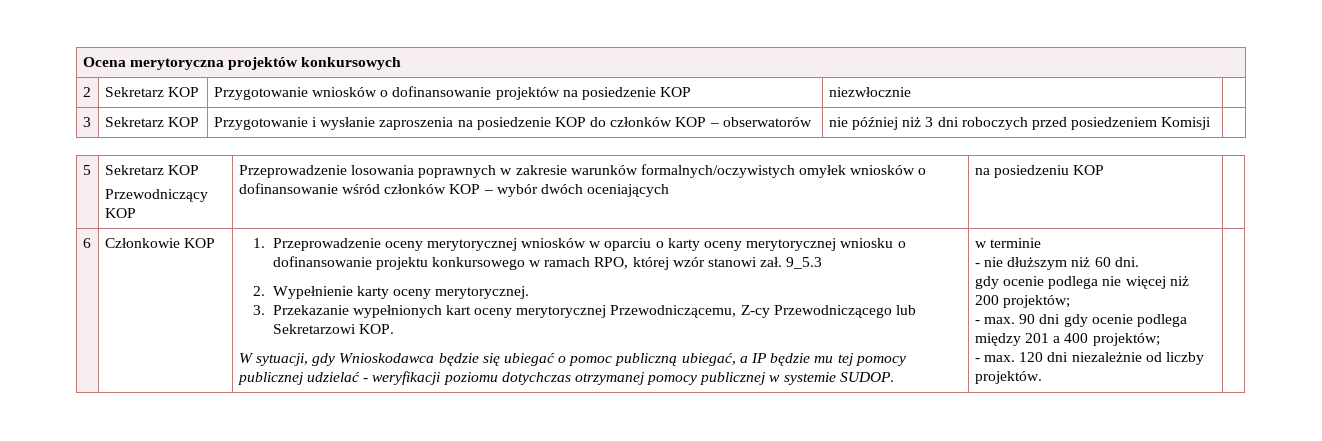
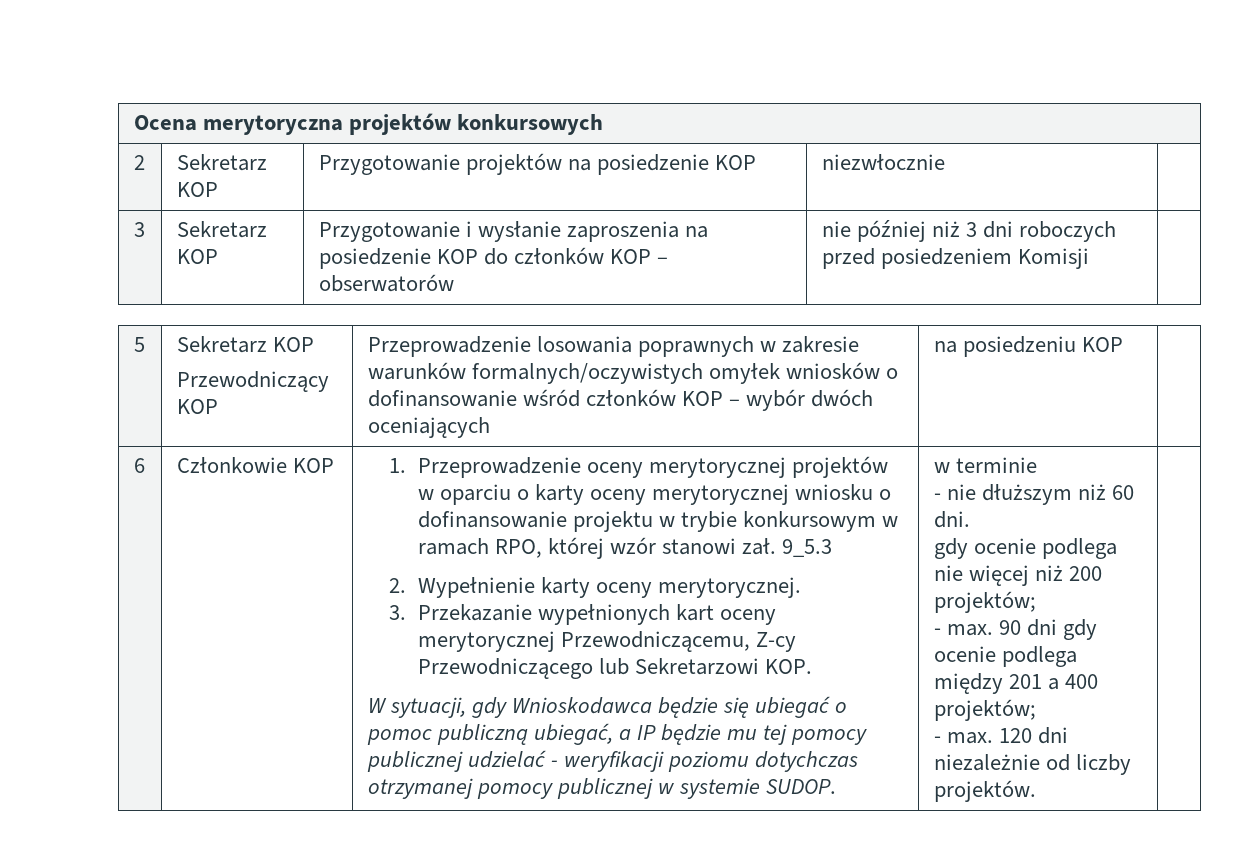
[312,86,492,97] wniosków o dofinansowanie -> (460, 164) none
[521,238,587,248] wniosków -> [791,456,888,478] projektów
[431,257,525,270] konkursowego -> [658,511,876,532] w trybie konkursowym

